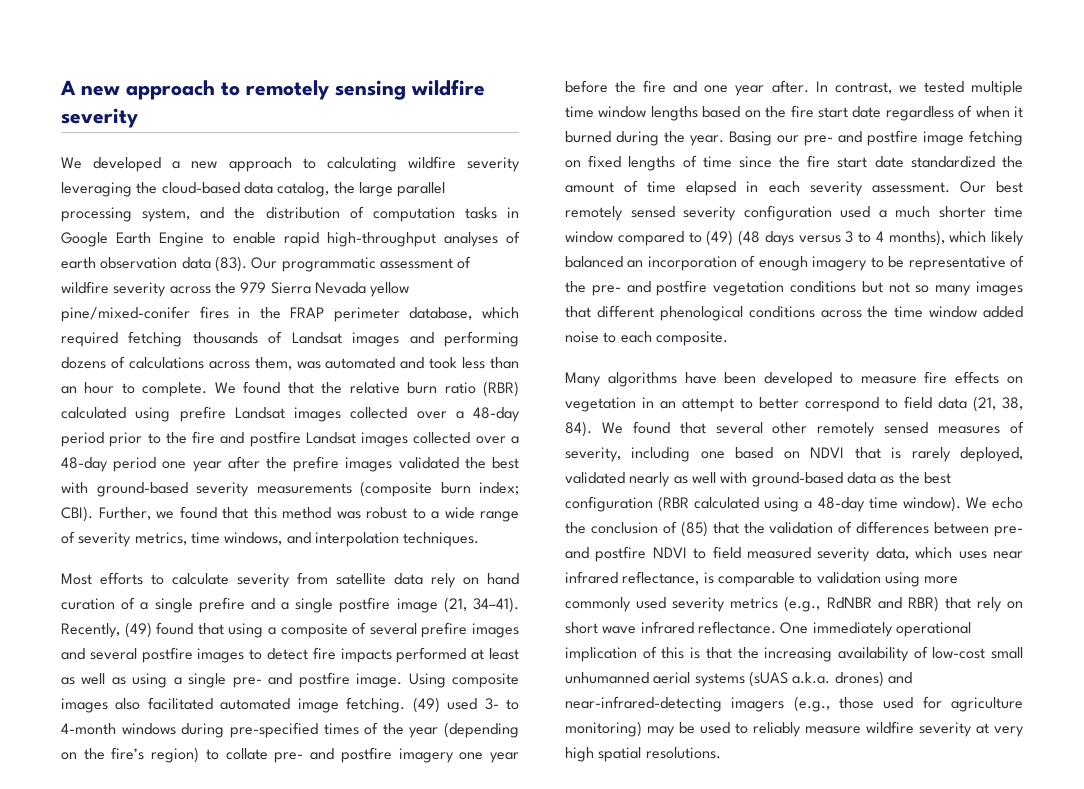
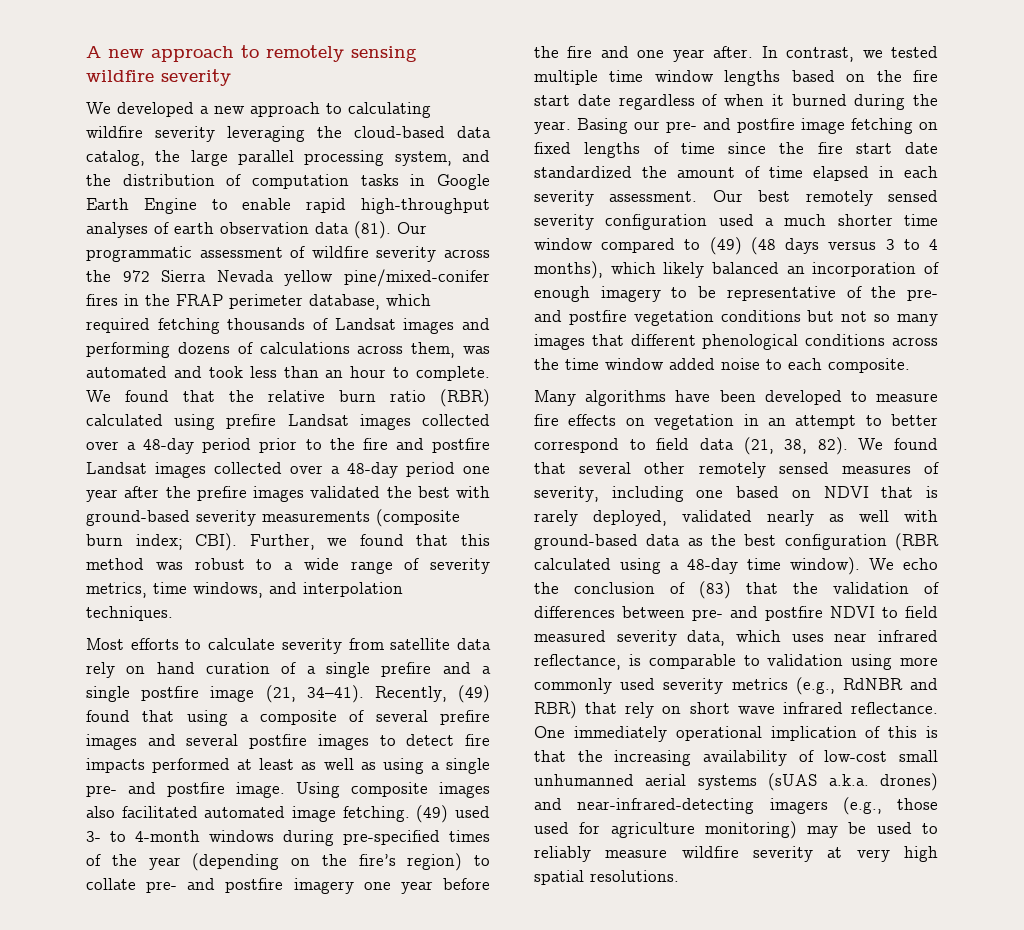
[214,256,247,272] (83). -> [354,221,391,239] (81).
[240,282,267,293] 979 -> [122,270,150,282] 972
[565,421,592,437] 84). -> [817,437,848,455] 82).
[680,521,708,537] (85) -> [699,581,731,599] (83)

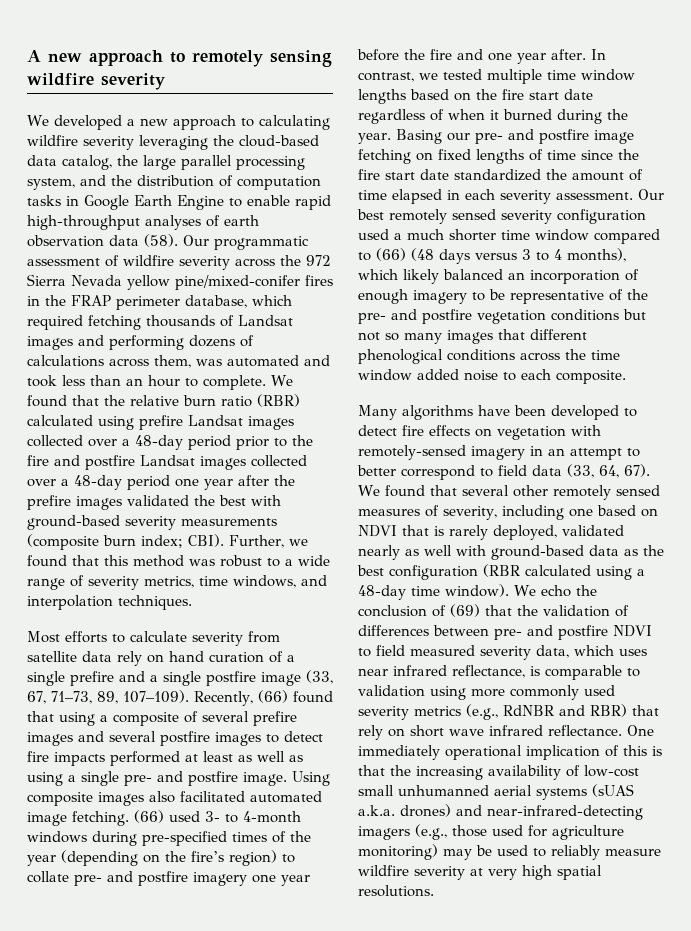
[354,221,391,239] (81). -> [144,234,178,247] (58).
[265,685,490,703] (21, 34–41). Recently, (49) -> [306,670,333,684] [27,690,288,706] (33, 67, 71–73, 89, 107–109). Recently, (66)
[416,805,449,823] (49) -> [134,810,164,823] (66)
[709,237,742,255] (49) -> [376,248,406,261] (66)
[876,393,938,402] measure -> [358,425,397,436] detect
(735, 422) none -> [571,425,601,436] [358,445,525,460] with remotely-sensed imagery
[743,437,848,455] (21, 38, 82). -> [567,464,650,478] (33, 64, 67).
[699,581,731,599] (83) -> [450,604,480,617] (69)

